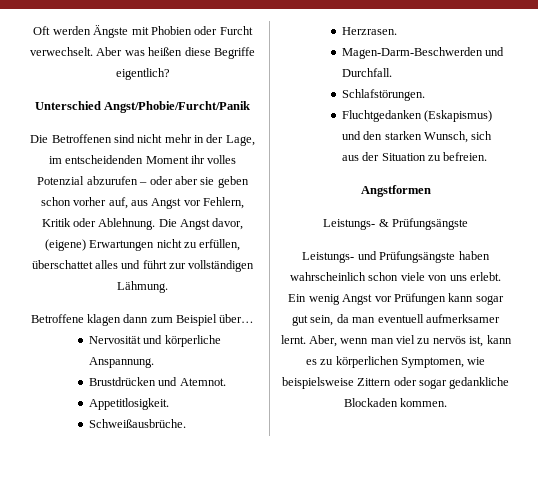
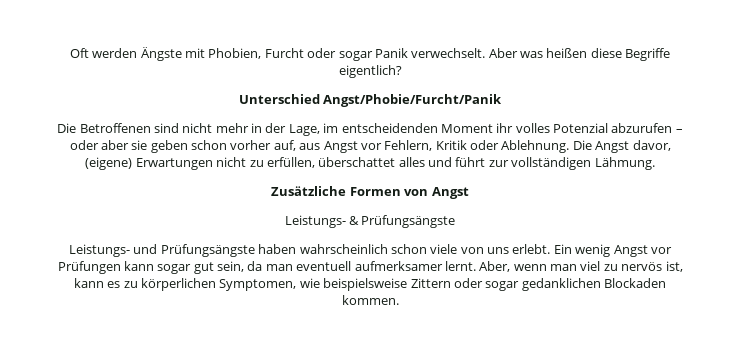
[150,26,253,35] Phobien oder Furcht -> [208,48,408,61] Phobien, Furcht oder sogar Panik
[30,314,255,326] [88,335,221,347] [88,357,154,368] [88,377,226,386] [88,398,169,410] [88,419,186,428] [341,27,397,35] [341,47,505,59] [341,68,392,77] [341,89,425,101] [341,110,493,122] [341,131,493,143] [341,152,488,161] [360,185,431,197] Betroffene klagen dann zum Beispiel über… // Nervosität und körperliche Anspannung. // Brustdrücken und Atemnot. // Appetitlosigkeit. // Schweißausbrüche. // Herzrasen. // Magen-Darm-Beschwerden und Durchfall. // Schlafstörungen. // Fluchtgedanken (Eskapismus) und den starken Wunsch, sich aus der Situation zu befreien. // Angstformen -> [271,186,469,199] Zusätzliche Formen von Angst
[449,377,510,389] gedankliche -> [521,278,601,291] gedanklichen

